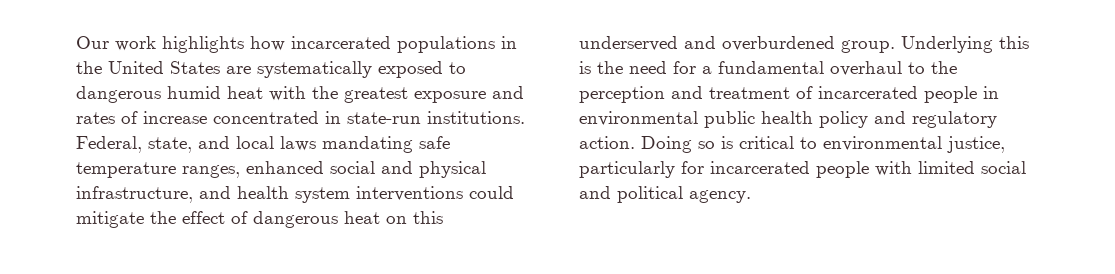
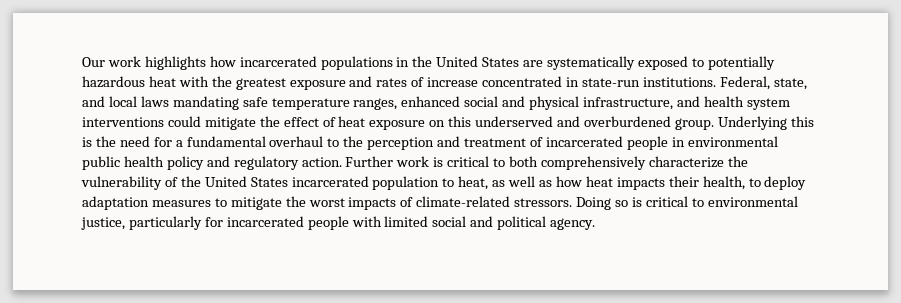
[76,86,221,103] dangerous humid -> [707,56,775,70] [82,76,145,88] potentially hazardous
[253,211,380,228] dangerous heat -> [338,116,426,130] heat exposure
(635, 142) none -> [345,156,748,170] [81,176,807,190] [82,196,573,210] Further work is critical to both comprehensively characterize the vulnerability of the United States incarcerated population to heat, as well as how heat impacts their health, to deploy adaptation measures to mitigate the worst impacts of climate-related stressors.

